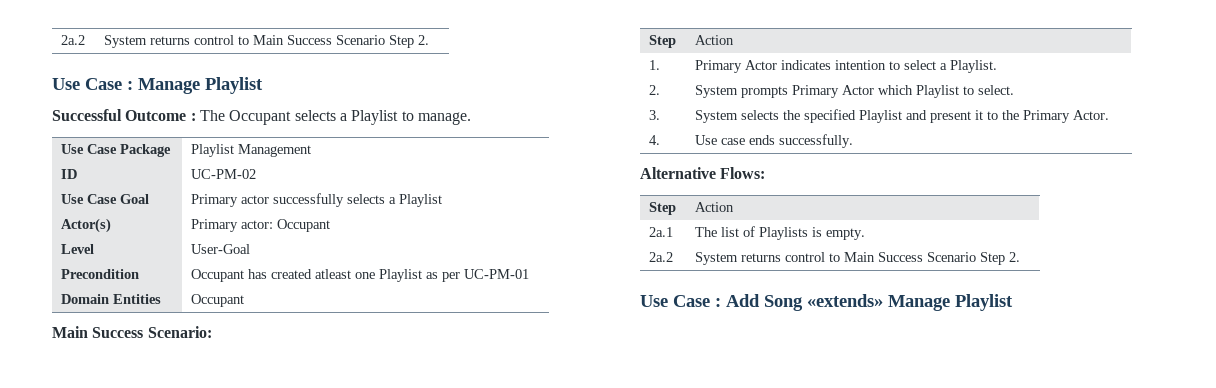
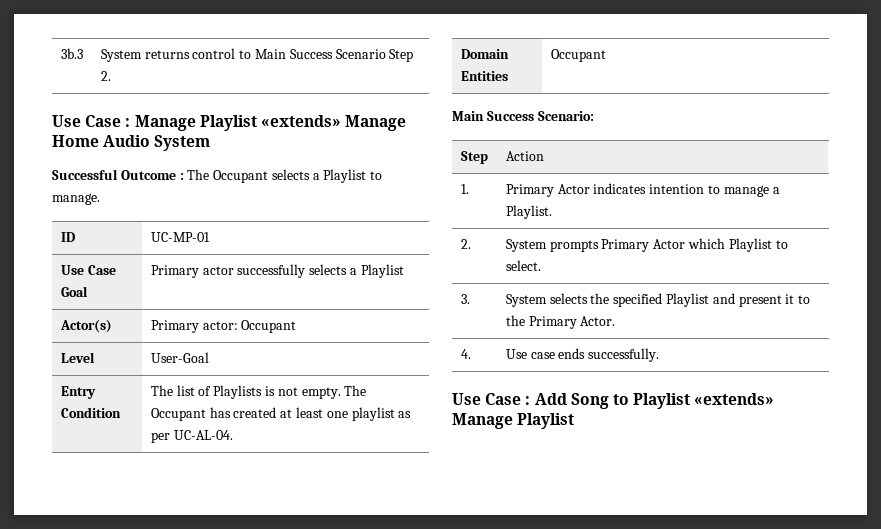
[61,35,86,45] 2a.2 -> [60,48,83,59] 3b.3
(263, 85) none -> [260,115,407,131] [52,135,211,151] «extends» Manage Home Audio System
[61,144,172,157] [191,144,312,157] // Use Case Package | Playlist Management -> (100, 199) none
[191,169,257,179] UC-PM-02 -> [150,232,210,242] UC-MP-01
[61,269,140,279] [191,269,423,282] Precondition | Occupant has created atleast one Playlist -> [60,386,96,399] [60,407,121,418] [150,385,367,399] [150,407,395,421] Entry Condition | The list of Playlists is not empty. The Occupant has created at least one playlist
[464,269,530,279] UC-PM-01 -> [173,430,233,440] UC-AL-04.
[904,60,937,70] select -> [723,185,769,197] manage
[640,167,766,179] [649,202,677,215] [695,202,735,212] [649,227,674,237] [695,226,866,240] [649,252,674,262] [695,252,1021,265] // Alternative Flows: // Step | Action // 2a.1 | The list of Playlists is empty. // 2a.2 | System returns control to Main Success Scenario Step 2. -> (660, 355) none
(803, 303) none -> [612,393,691,409] to Playlist

